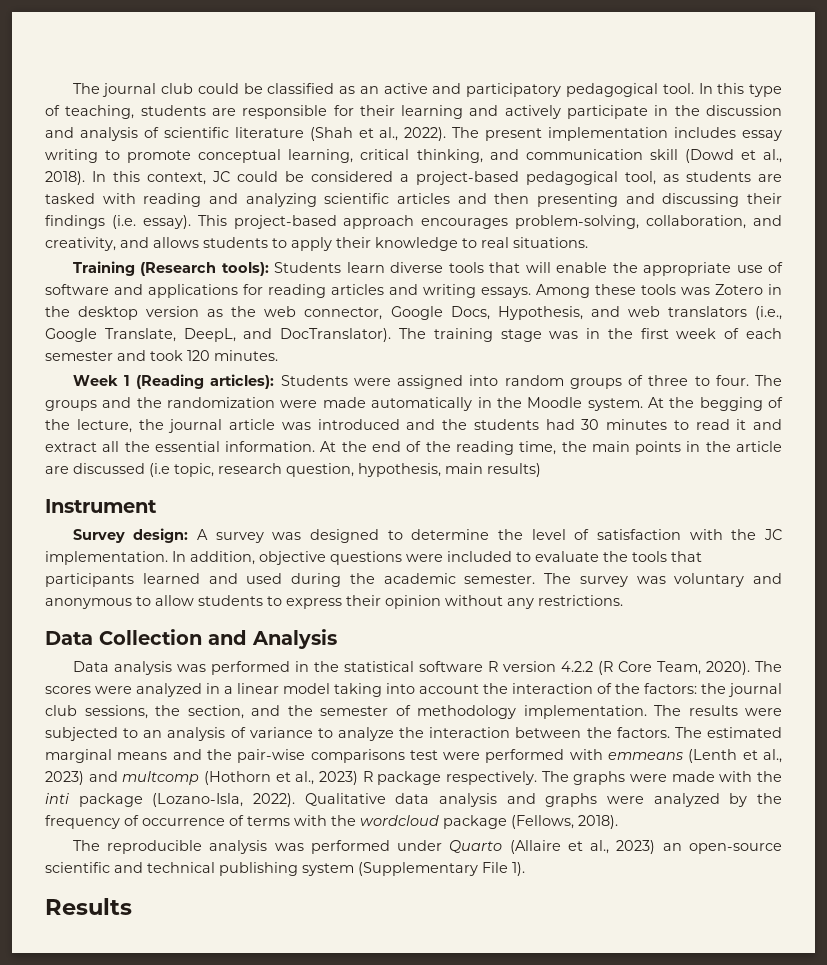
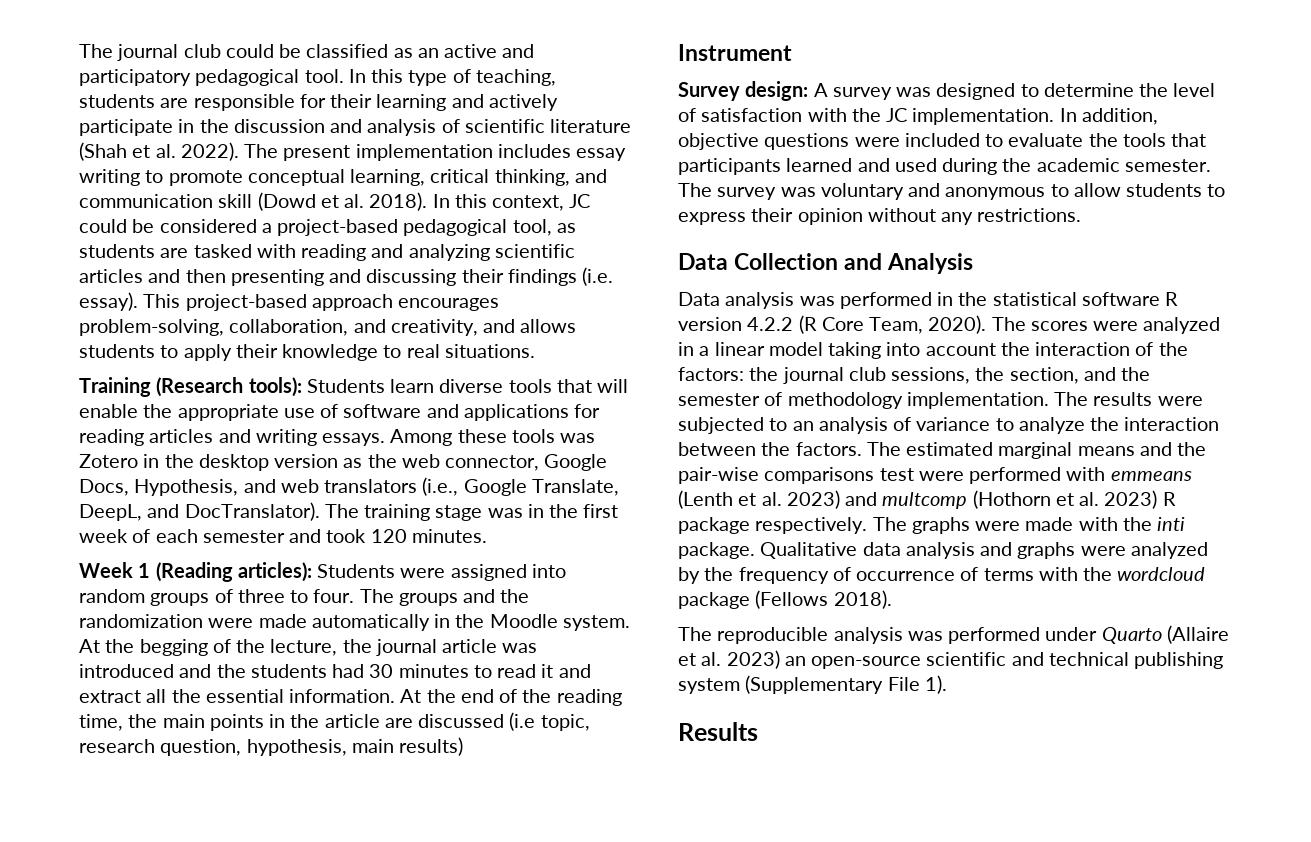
[379,127,399,141] al., -> [155,144,176,158] al.
[763,149,783,163] al., -> [344,194,365,208] al.
[762,749,782,763] al., -> [761,492,782,506] al.
[295,771,315,785] al., -> [1079,492,1100,506] al.
[78,793,295,807] package (Lozano-Isla, 2022). -> [678,542,755,559] package.
[511,815,574,829] (Fellows, -> [755,590,829,609] (Fellows
[590,840,610,854] al., -> [701,652,722,666] al.

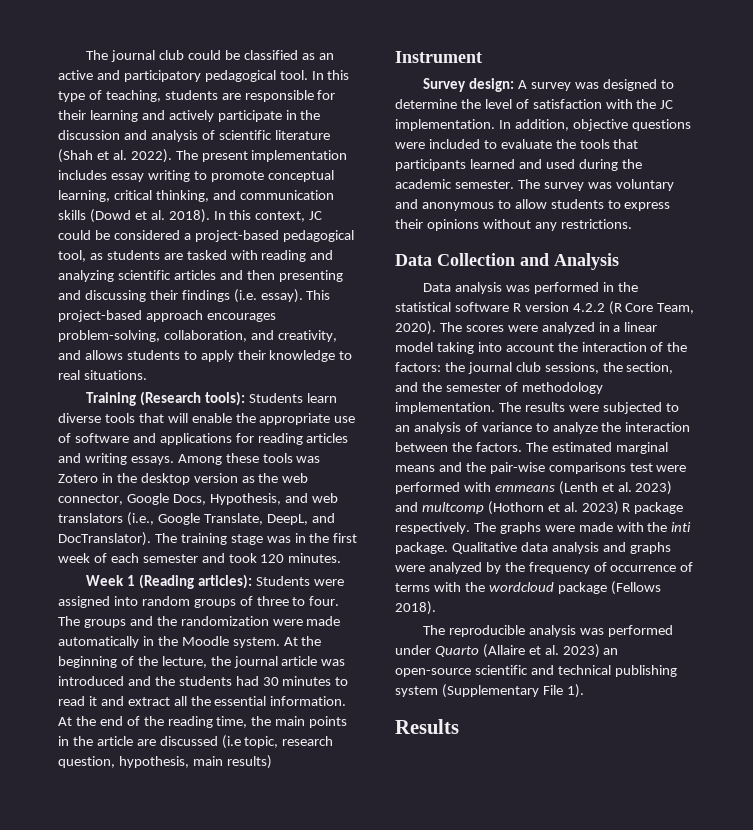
[218,194,253,208] skill -> [58,210,86,220] skills
[139,639,208,656] begging -> [58,656,117,668] beginning
[797,208,863,225] opinion -> [426,219,479,231] opinions

